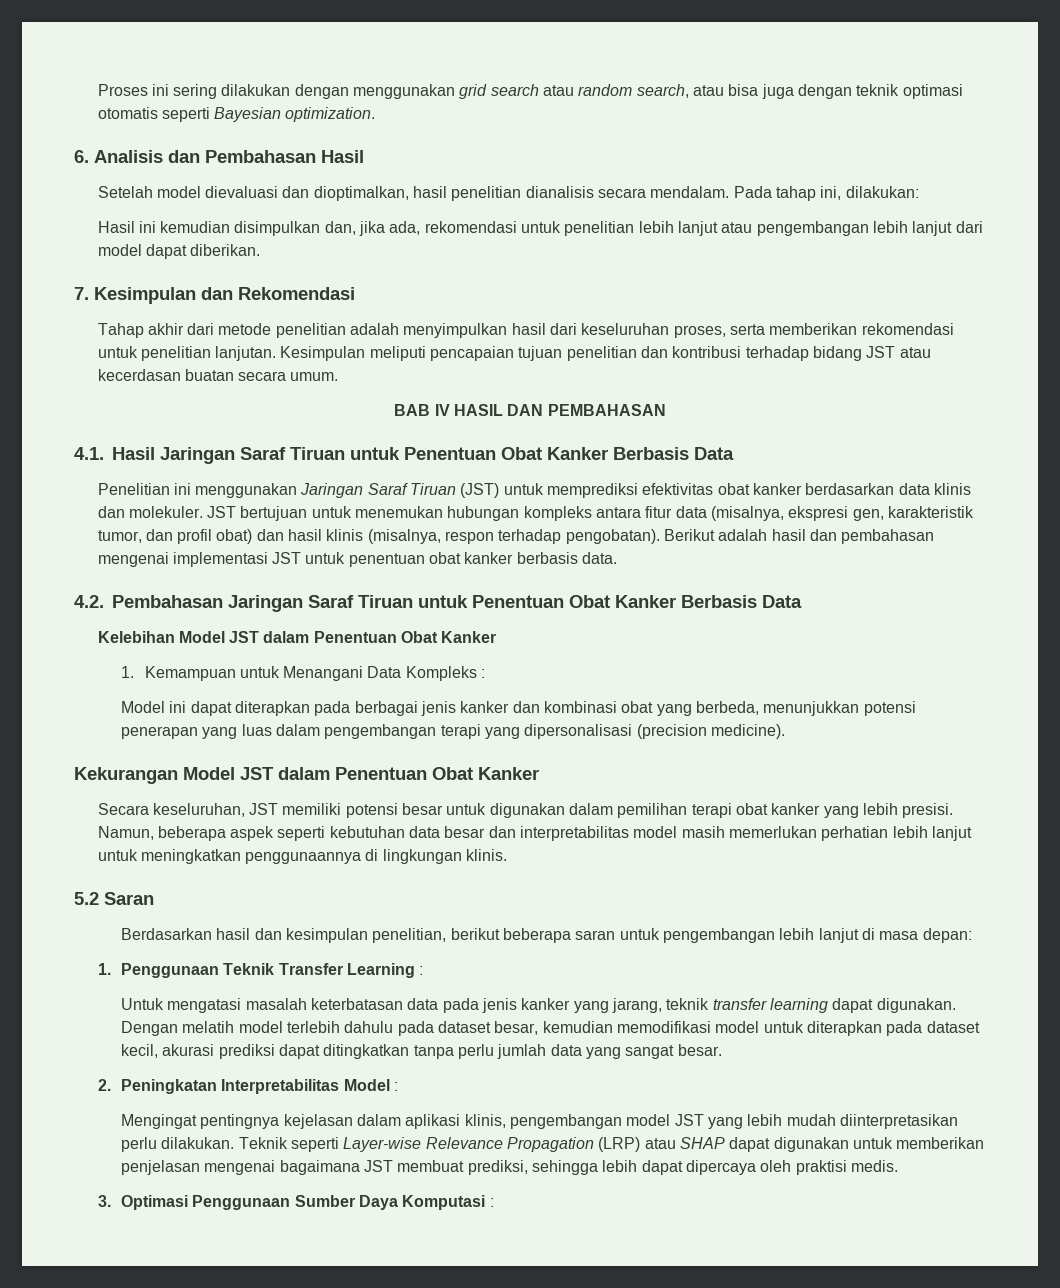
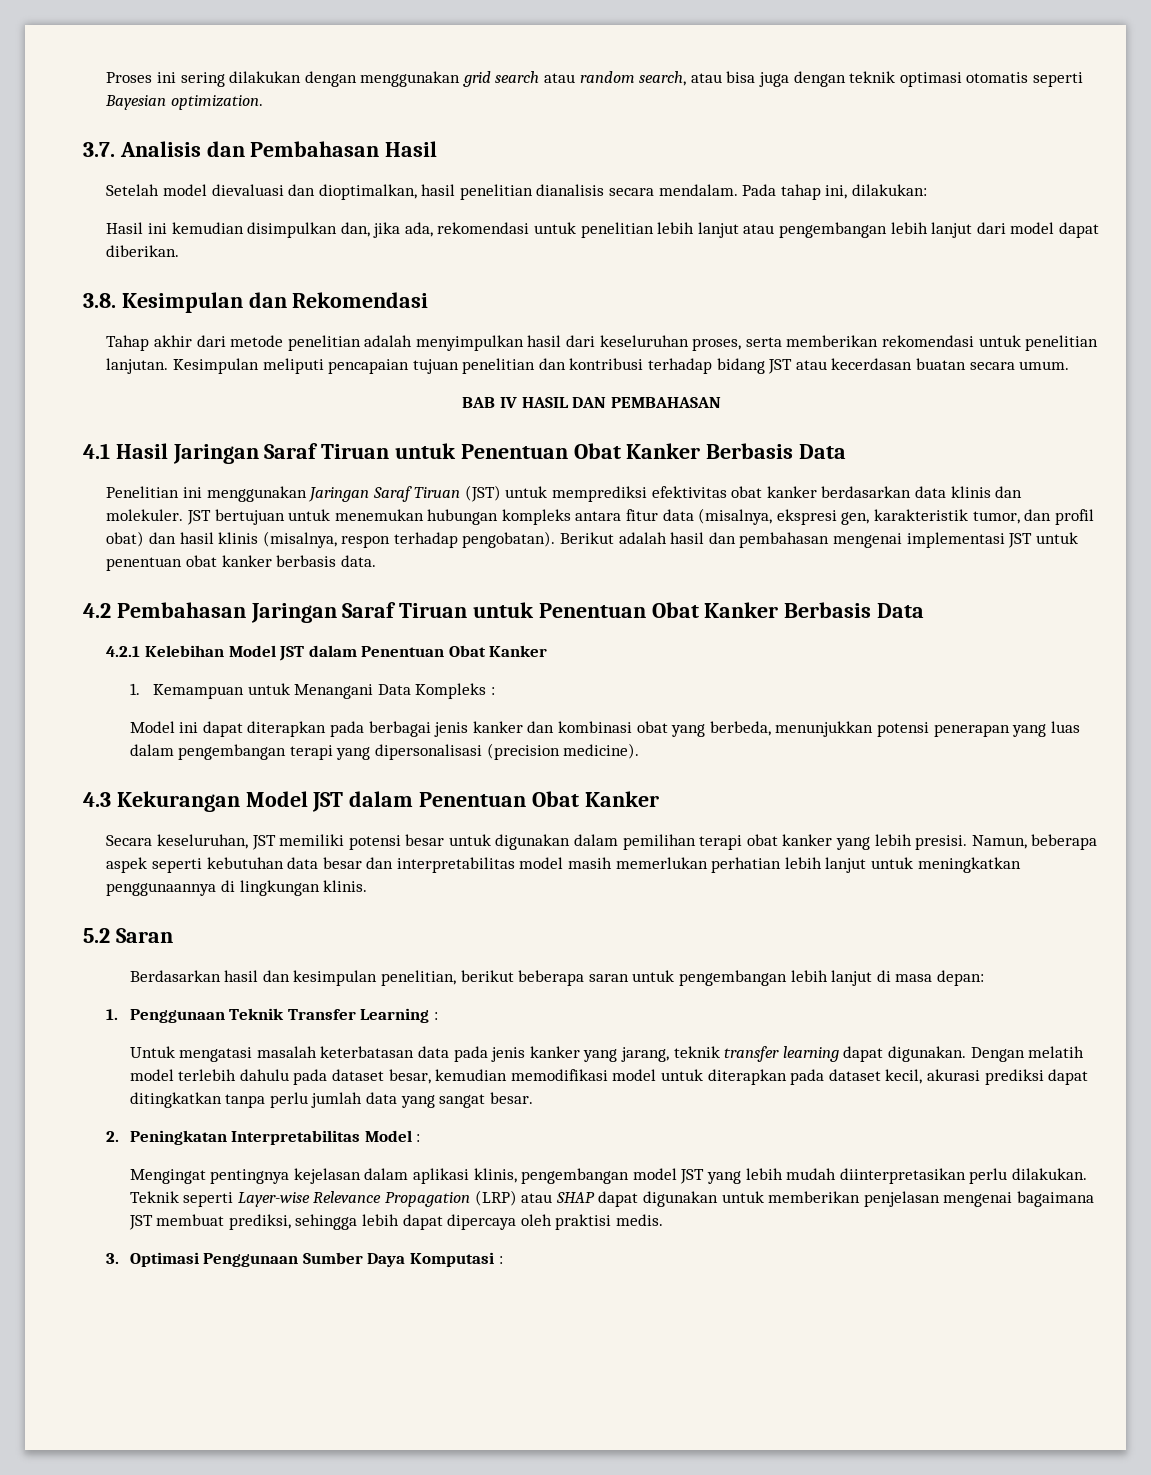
[74,150,89,163] 6. -> [83,142,115,157] 3.7.
[74,287,89,300] 7. -> [83,293,116,308] 3.8.
[74,447,104,460] 4.1. -> [83,443,110,459] 4.1
[74,595,104,608] 4.2. -> [83,603,111,618] 4.2
(802, 601) none -> [106,646,141,657] 4.2.1
(785, 731) none -> [83,792,111,807] 4.3

